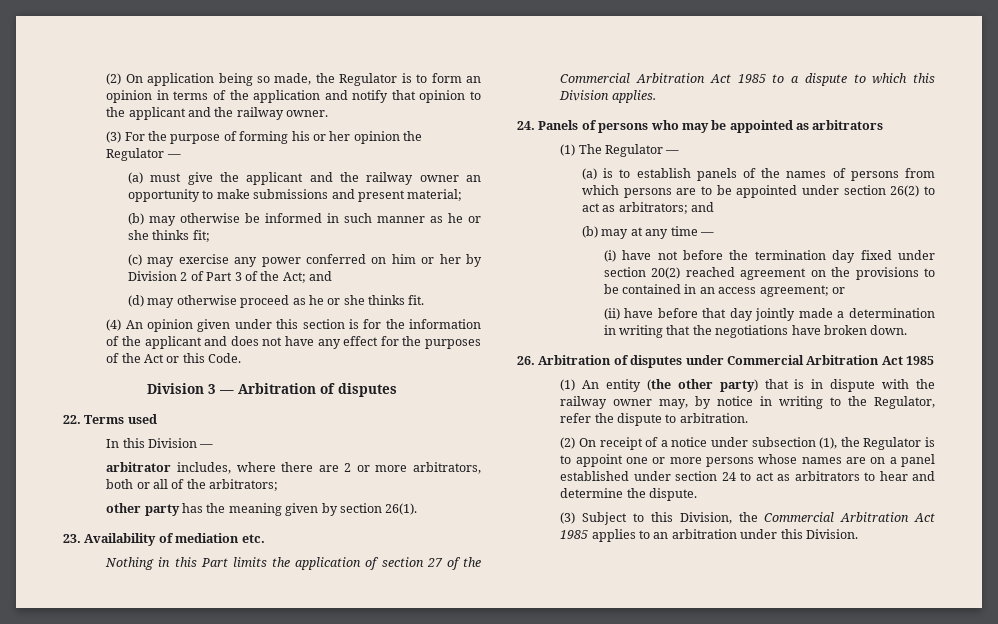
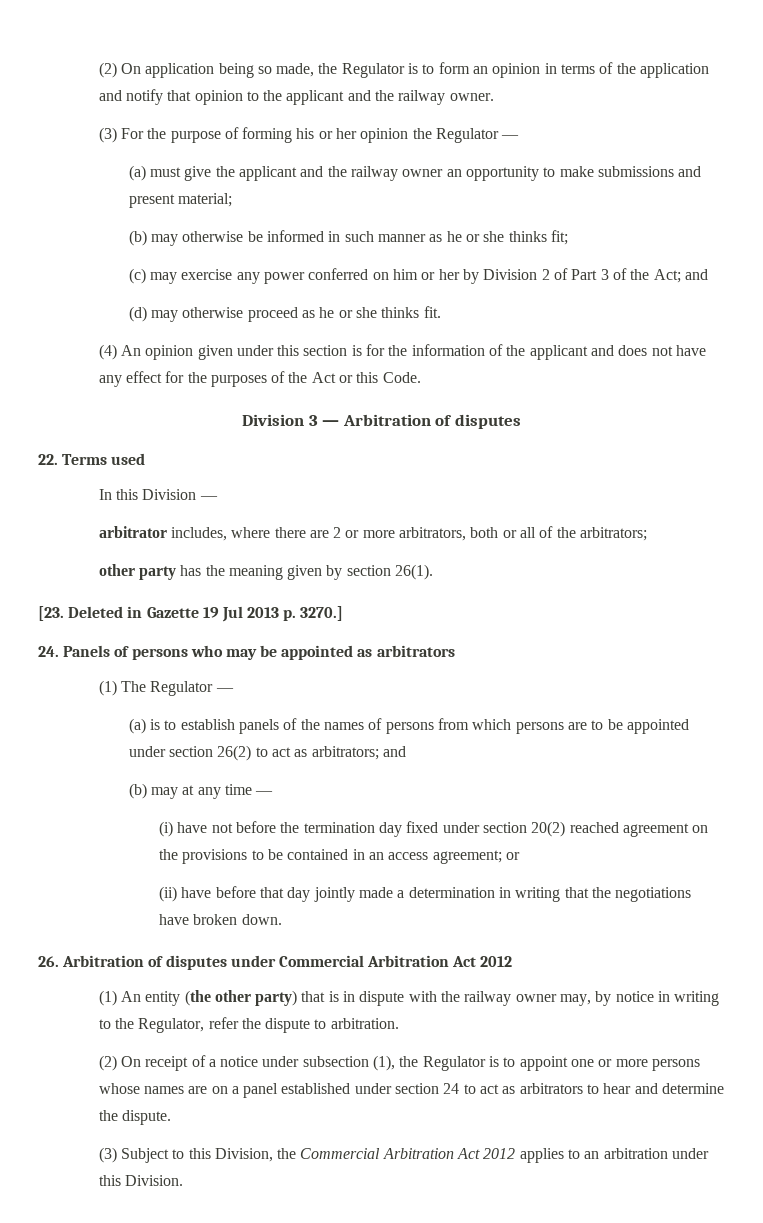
[63,533,265,546] [105,557,482,570] [560,73,935,86] [559,90,656,103] 23. Availability of mediation etc. // Nothing in this Part limits the application of section 27 of the Commercial Arbitration Act 1985 to a dispute to which this Division applies. -> [38,606,344,622] [23. Deleted in Gazette 19 Jul 2013 p. 3270.]
[906,356,934,365] 1985 -> [480,956,513,967] 2012
[560,530,589,539] 1985 -> [483,1148,516,1159] 2012

